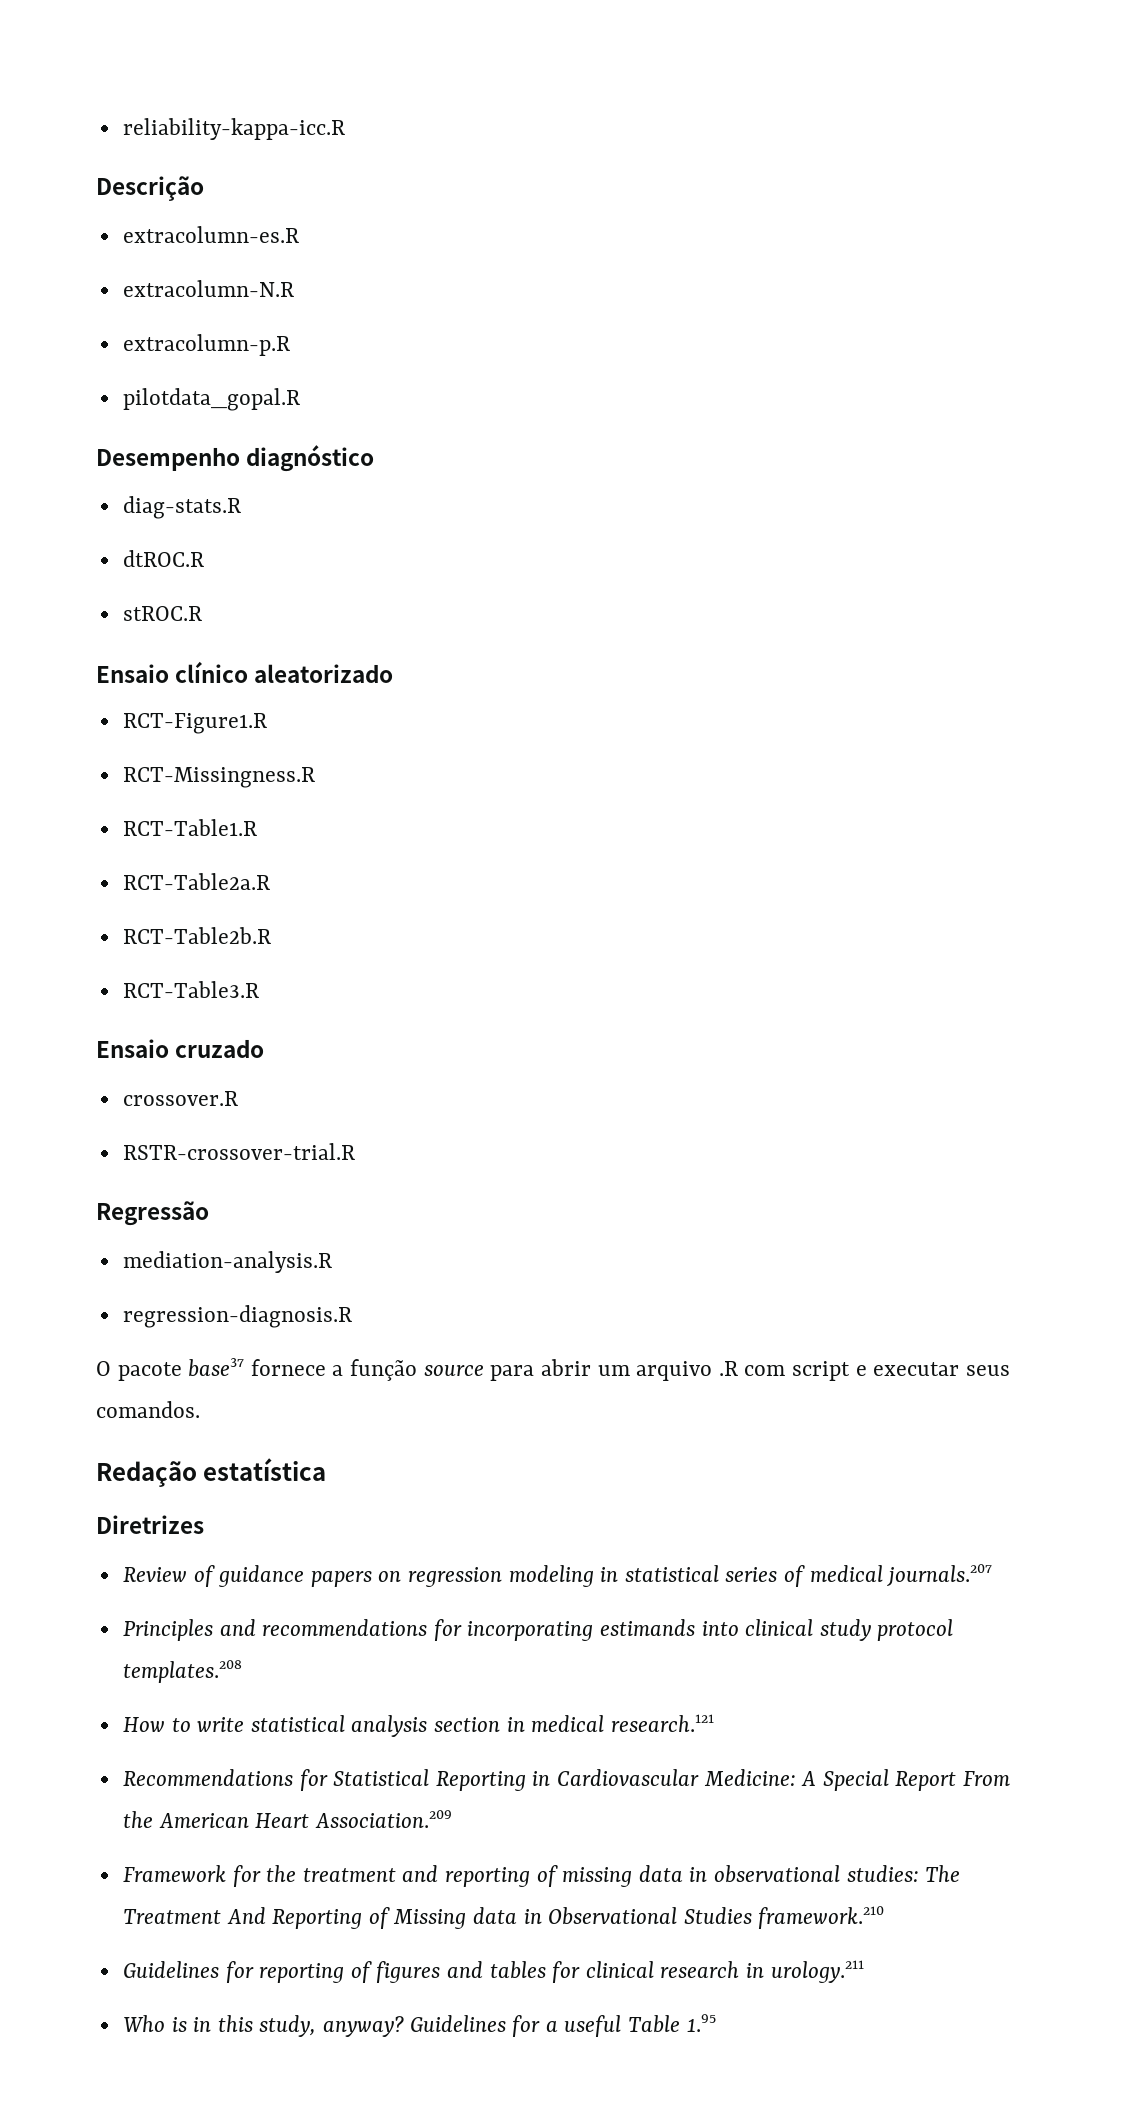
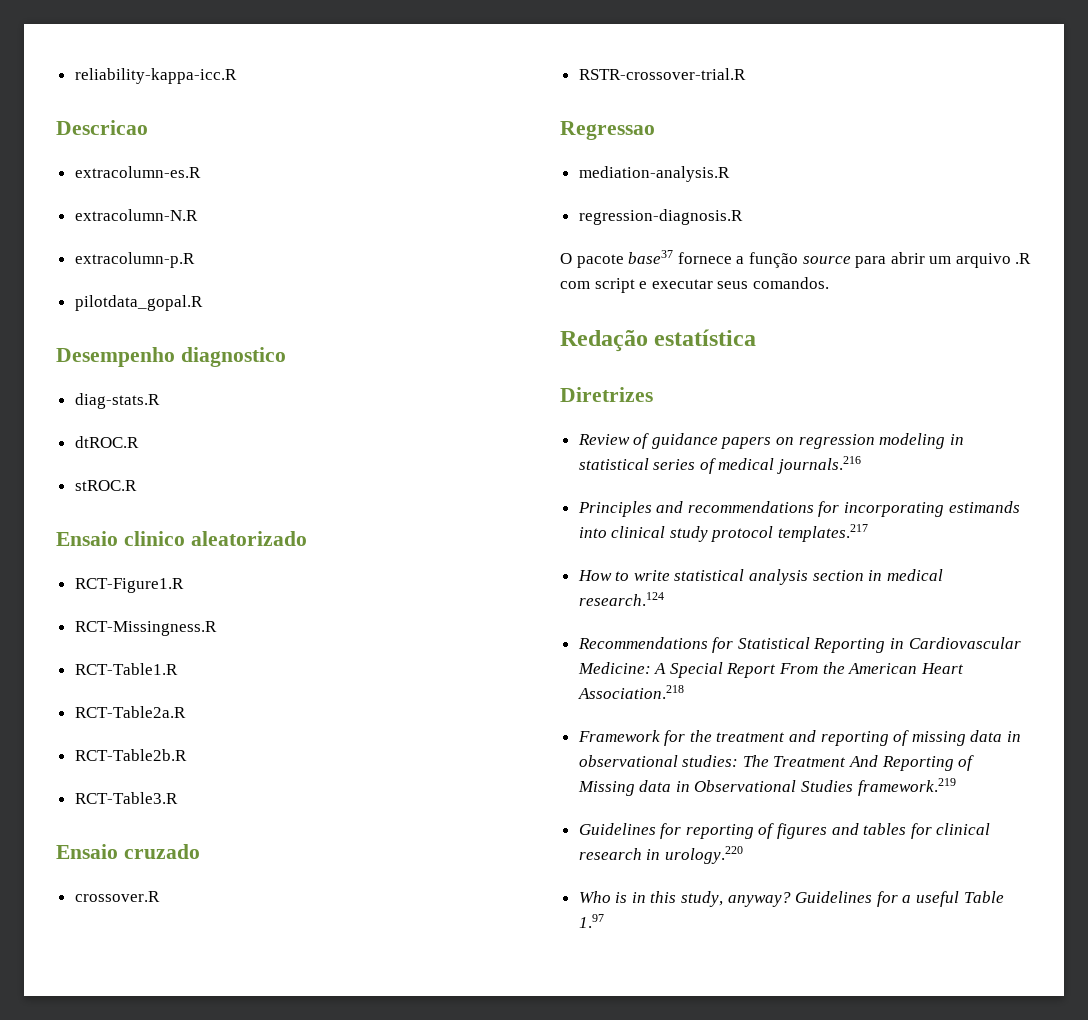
[96,176,204,201] Descrição -> [56,120,148,135] Descricao
[246,445,375,472] diagnóstico -> [180,347,286,367] diagnostico
[175,661,249,683] clínico -> [123,531,185,546] clinico
[96,1201,209,1226] Regressão -> [560,121,655,140] Regressao
[887,1564,993,1587] journals.207 -> [777,456,862,474] journals.216
[122,1660,242,1683] templates.208 -> [778,524,869,542] templates.217
[610,1714,714,1732] research.121 -> [578,592,664,606] research.124
[314,1810,452,1828] Association.209 -> [577,685,684,699] Association.218
[758,1906,885,1929] framework.210 -> [857,778,956,796] framework.219
[770,1960,864,1983] urology.211 -> [664,846,743,864] urology.220
[686,2014,716,2032] 1.95 -> [578,914,604,928] 1.97

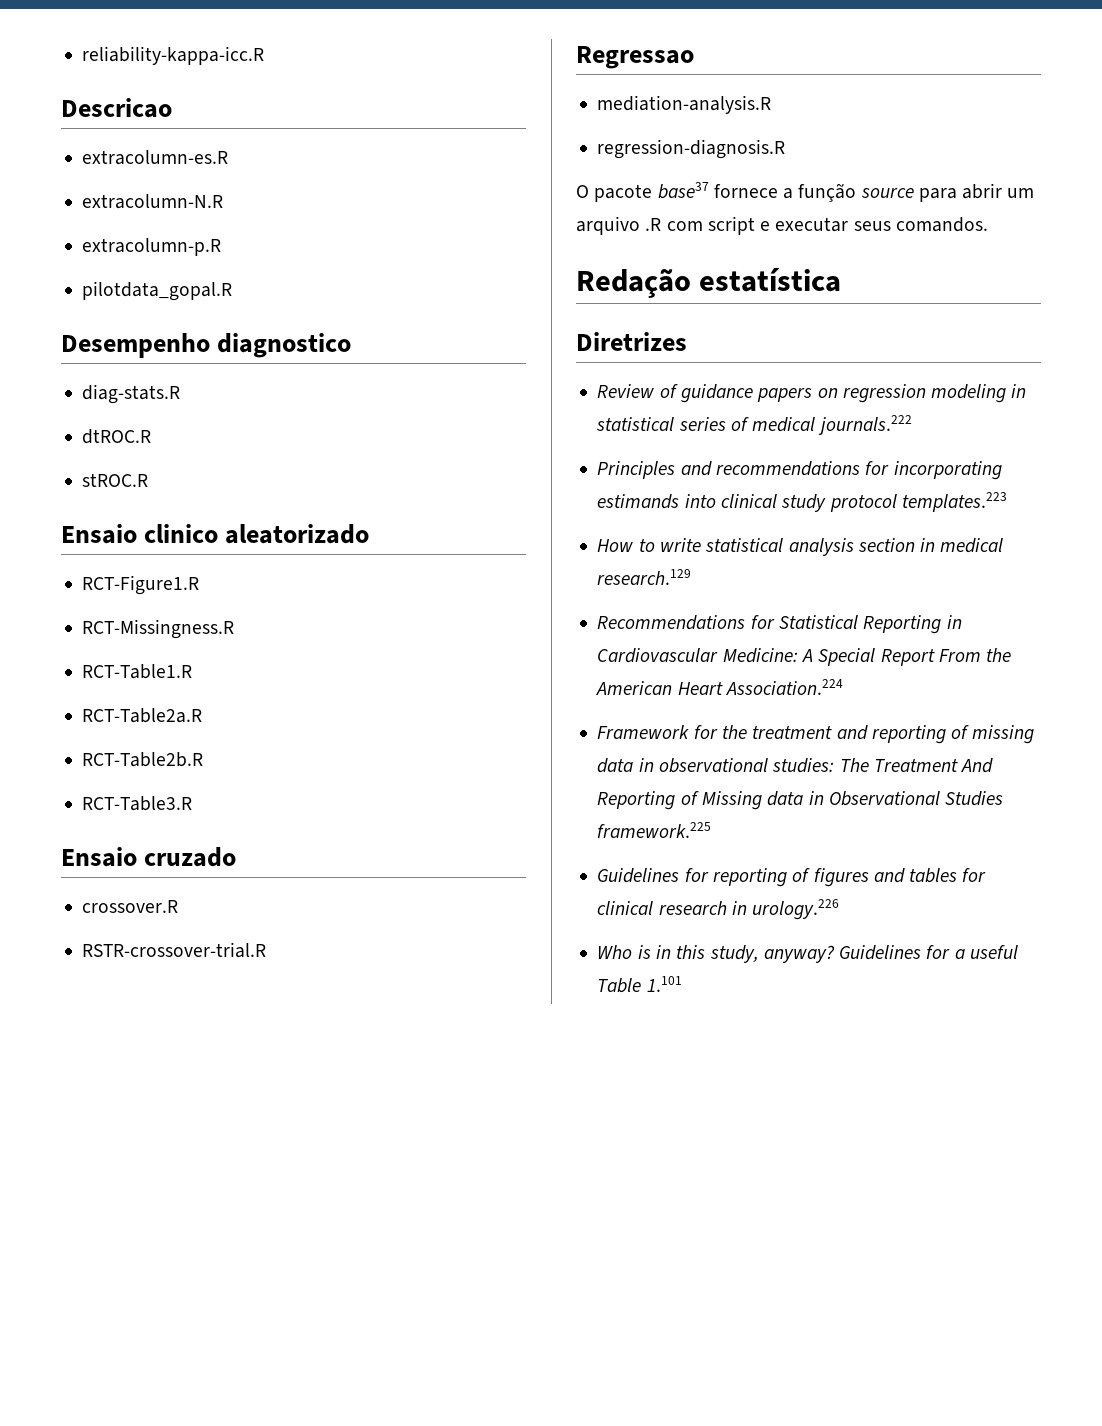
[777,456,862,474] journals.216 -> [817,415,912,435] journals.222
[778,524,869,542] templates.217 -> [901,492,1007,512] templates.223
[578,592,664,606] research.124 -> [597,569,692,585] research.129
[577,685,684,699] Association.218 -> [725,679,843,695] Association.224
[857,778,956,796] framework.219 -> [597,822,712,838] framework.225
[664,846,743,864] urology.220 -> [752,899,840,920] urology.226
[578,914,604,928] 1.97 -> [646,976,682,992] 1.101

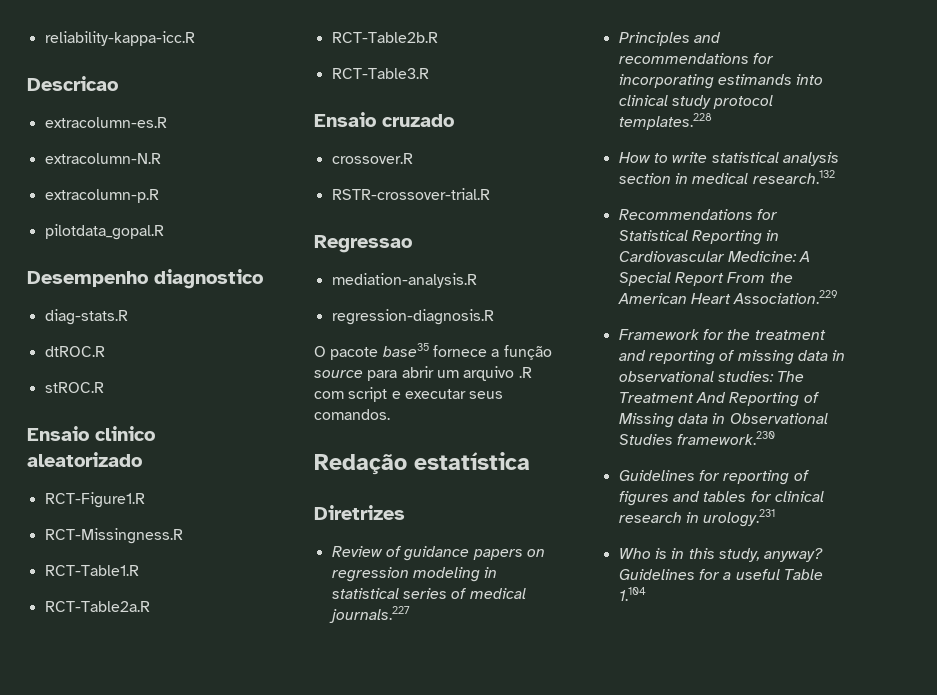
[657,182,709,199] base37 -> [382,343,429,357] base35
[817,415,912,435] journals.222 -> [328,606,410,623] journals.227
[901,492,1007,512] templates.223 -> [618,113,712,130] templates.228
[597,569,692,585] research.129 -> [752,170,835,184] research.132
[725,679,843,695] Association.224 -> [733,290,839,304] Association.229
[597,822,712,838] framework.225 -> [676,431,775,445] framework.230
[752,899,840,920] urology.226 -> [703,509,776,527] urology.231
[646,976,682,992] 1.101 -> [618,587,646,601] 1.104

